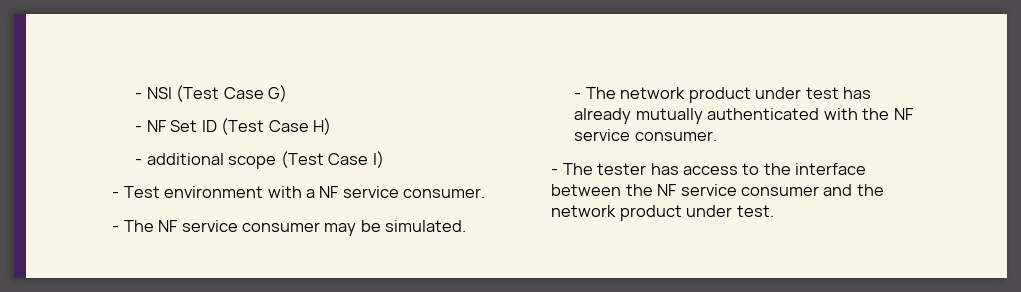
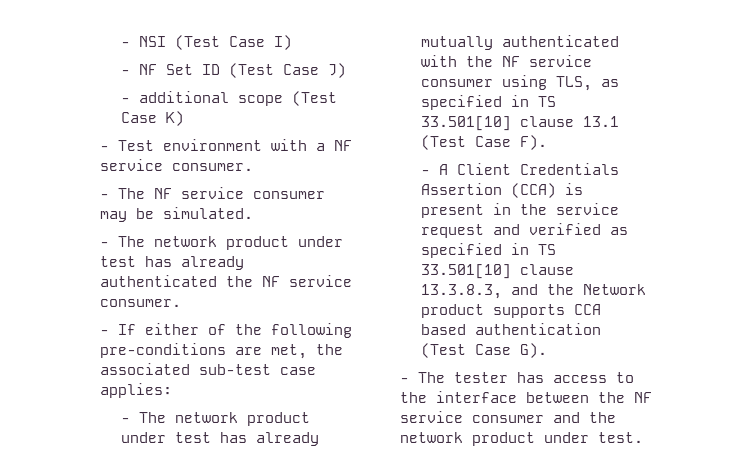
[268,85,288,102] G) -> [273,35,292,50] I)
[313,118,332,135] H) -> [327,63,346,78] J)
[372,151,384,168] I) -> [165,111,184,126] K)
(467, 226) none -> [100,236,344,250] [100,256,245,270] [100,275,353,287] [100,299,182,307] [100,323,353,338] [100,343,344,359] [100,363,317,375] [100,383,173,398] // - The network product under test has already authenticated the NF service consumer. // - If either of the following pre-conditions are met, the associated sub-test case applies:
[634,131,717,141] consumer. -> [420,75,619,91] [420,95,556,110] [420,116,619,131] [420,135,547,150] [420,163,619,175] [420,183,583,198] [420,203,619,218] [420,223,628,238] [420,243,556,258] [420,264,574,279] [420,284,646,299] [420,304,601,318] [420,323,601,335] [420,343,547,358] consumer using TLS, as specified in TS 33.501[10] clause 13.1 (Test Case F). // - A Client Credentials Assertion (CCA) is present in the service request and verified as specified in TS 33.501[10] clause 13.3.8.3, and the Network product supports CCA based authentication (Test Case G).

